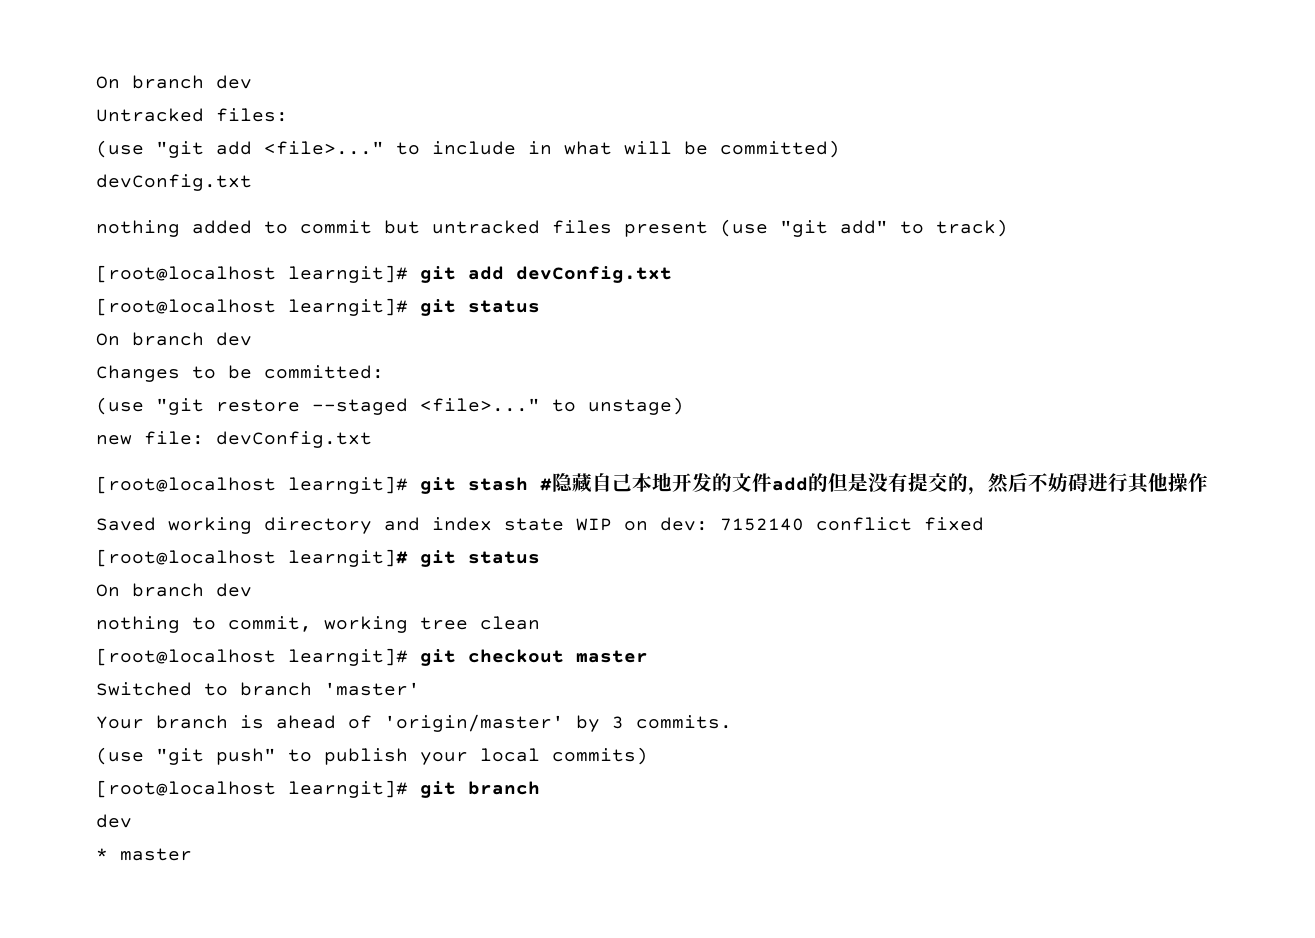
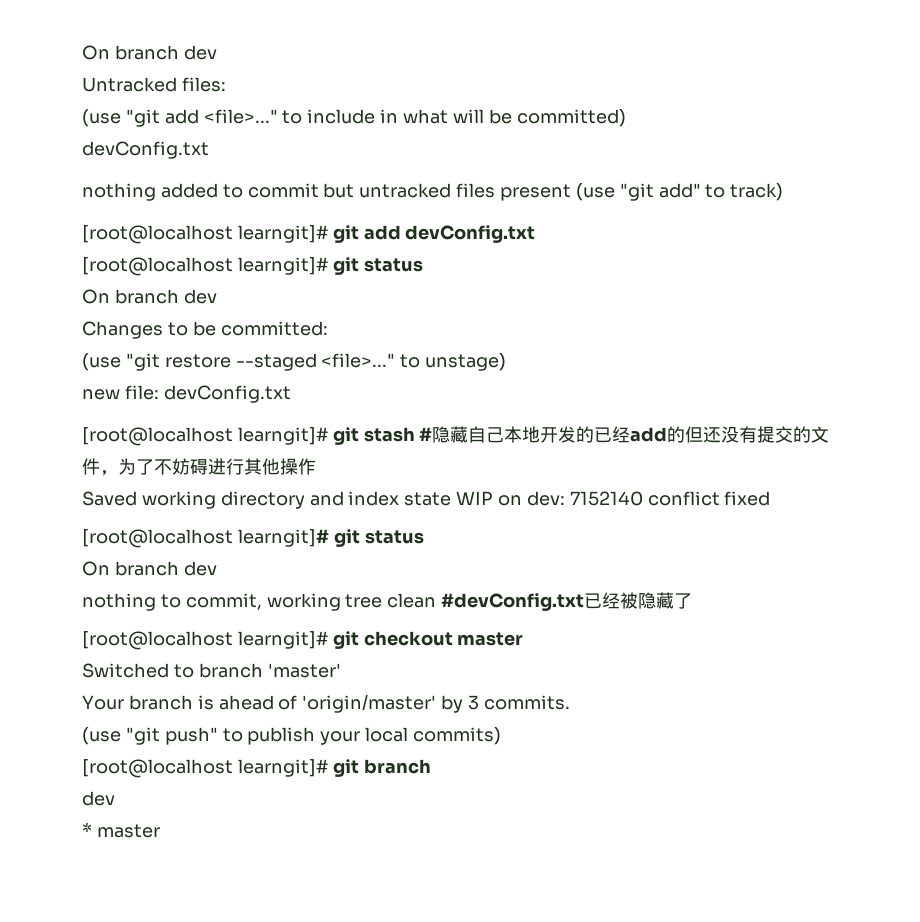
[732,473,772,492] 文件 -> [594,426,631,443] 已经
[848,473,868,492] 是 -> [703,426,722,443] 还
[968,473,1028,495] ，然后 -> [811,426,830,443] [82,458,154,476] 文件，为了
(540, 623) none -> [441,592,693,611] #devConfig.txt已经被隐藏了

